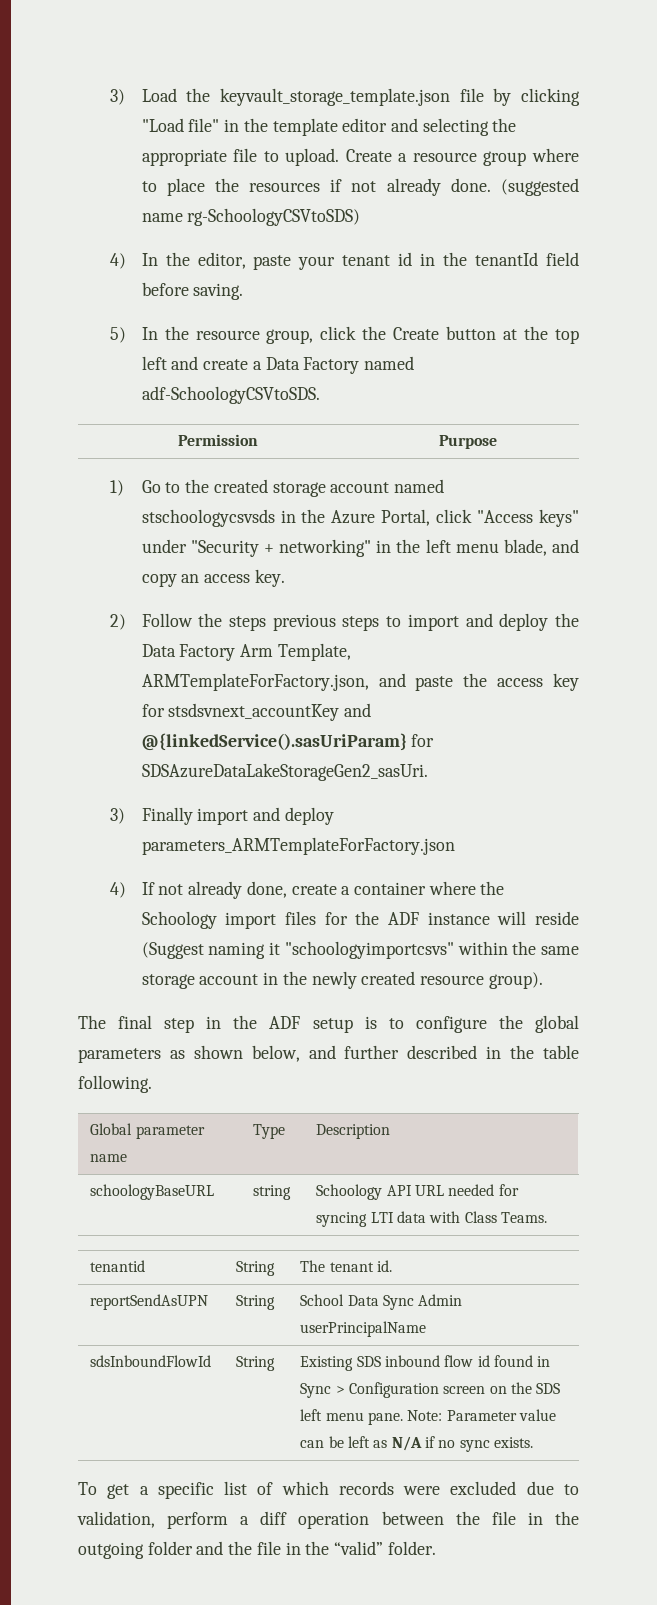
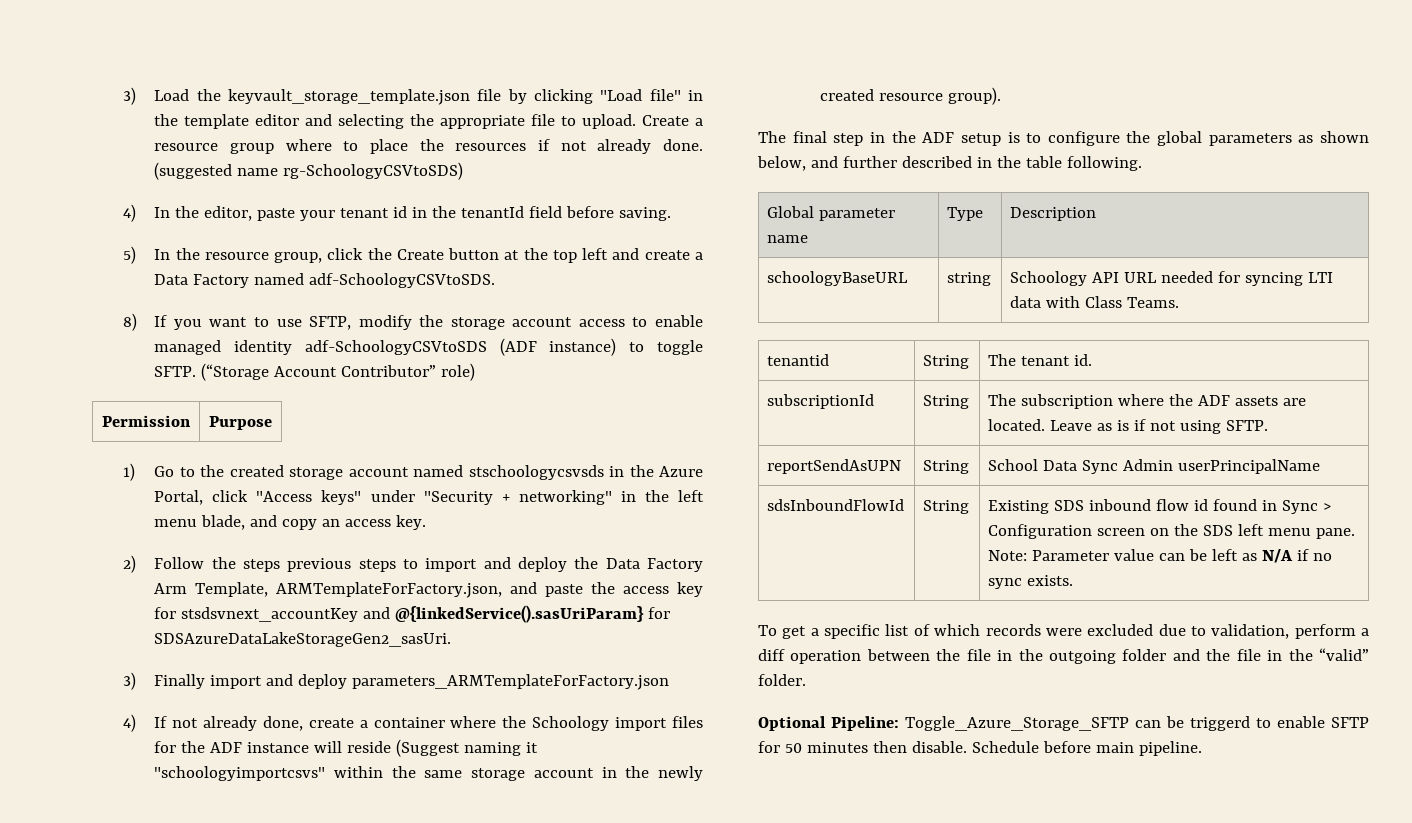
(320, 395) none -> [123,313,703,331] [154,338,703,356] [154,363,476,381] // 8) If you want to use SFTP, modify the storage account access to enable managed identity adf-SchoologyCSVtoSDS (ADF instance) to toggle SFTP. (“Storage Account Contributor” role)
(393, 1266) none -> [767,394,875,409] [923,395,970,409] [988,394,1306,409] [988,419,1268,434] // subscriptionId | String | The subscription where the ADF assets are located. Leave as is if not using SFTP.
(436, 1548) none -> [758,716,1369,731] [758,741,1202,756] // Optional Pipeline: Toggle_Azure_Storage_SFTP can be triggerd to enable SFTP for 50 minutes then disable. Schedule before main pipeline.

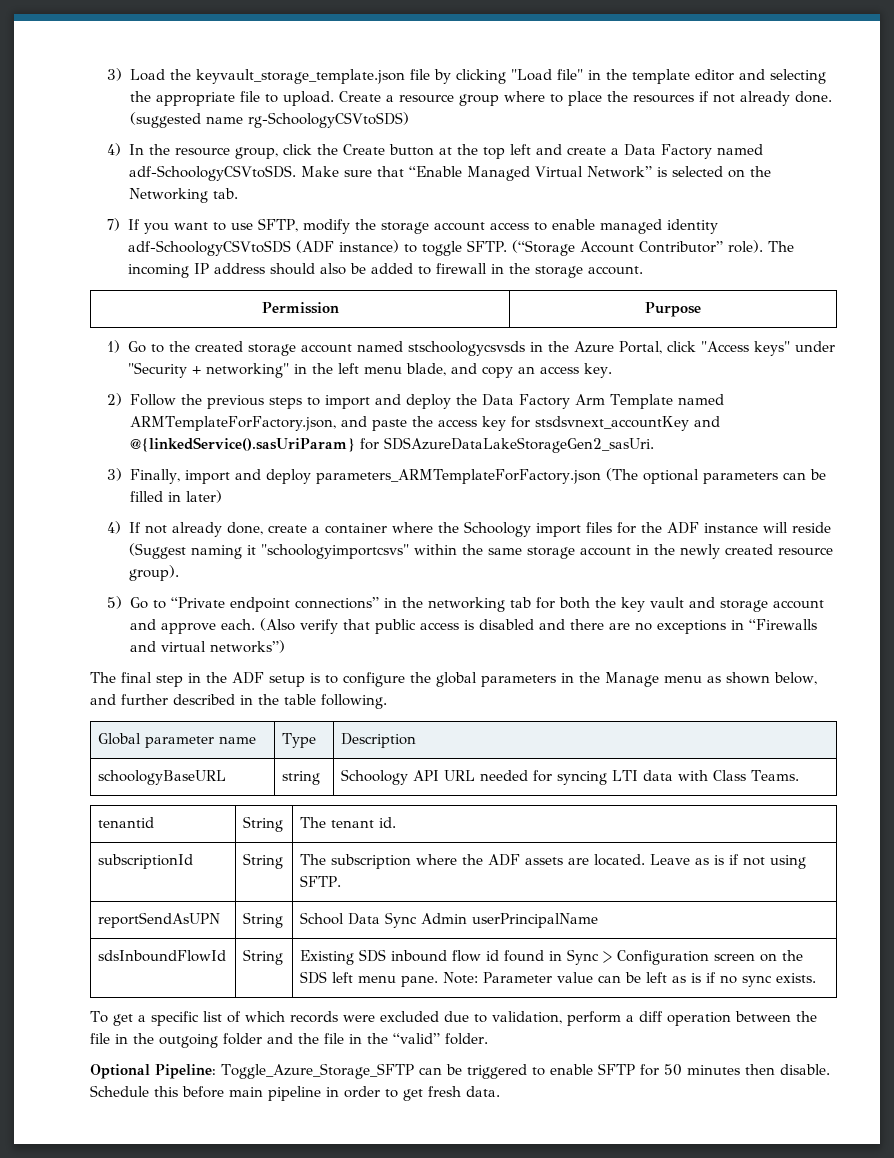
[204,206,672,221] [123,246,200,264] editor, paste your tenant id in the tenantId field before saving. // 5) In the -> (170, 149) none
[123,313,138,331] // 8) -> [300,166,771,181] [128,188,238,203] [107,218,121,231] Make sure that “Enable Managed Virtual Network” is selected on the Networking tab. // 7)
[441,363,476,381] role) -> [728,240,795,253] [127,263,643,278] role). The incoming IP address should also be added to firewall in the storage account.
[242,559,280,572] steps -> (202, 399) none
[195,582,269,597] Template, -> [609,394,724,409] Template named
[154,674,206,689] Finally -> [129,469,180,484] Finally,
(670, 682) none -> [606,468,827,484] [129,490,222,503] (The optional parameters can be filled in later)
(1002, 96) none -> [107,596,824,612] [129,618,817,634] [129,640,285,653] // 5) Go to “Private endpoint connections” in the networking tab for both the key vault and storage account and approve each. (Also verify that public access is disabled and there are no exceptions in “Firewalls and virtual networks”)
(1292, 139) none -> [561,672,702,687] in the Manage menu
[1261,549,1293,563] N/A -> [691,973,702,983] is
[1190,716,1250,731] triggerd -> [466,1064,527,1079] triggered
(1039, 747) none -> [154,1086,178,1097] this
[1138,741,1202,756] pipeline. -> [268,1086,500,1101] pipeline in order to get fresh data.

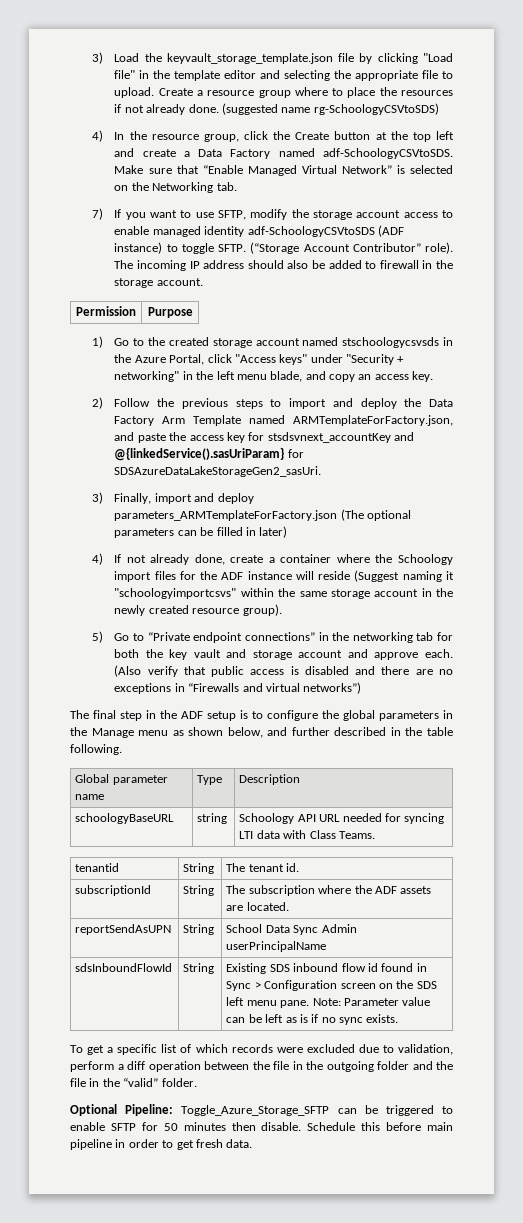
[650,854,807,869] [300,875,342,887] Leave as is if not using SFTP. -> (289, 906) none

